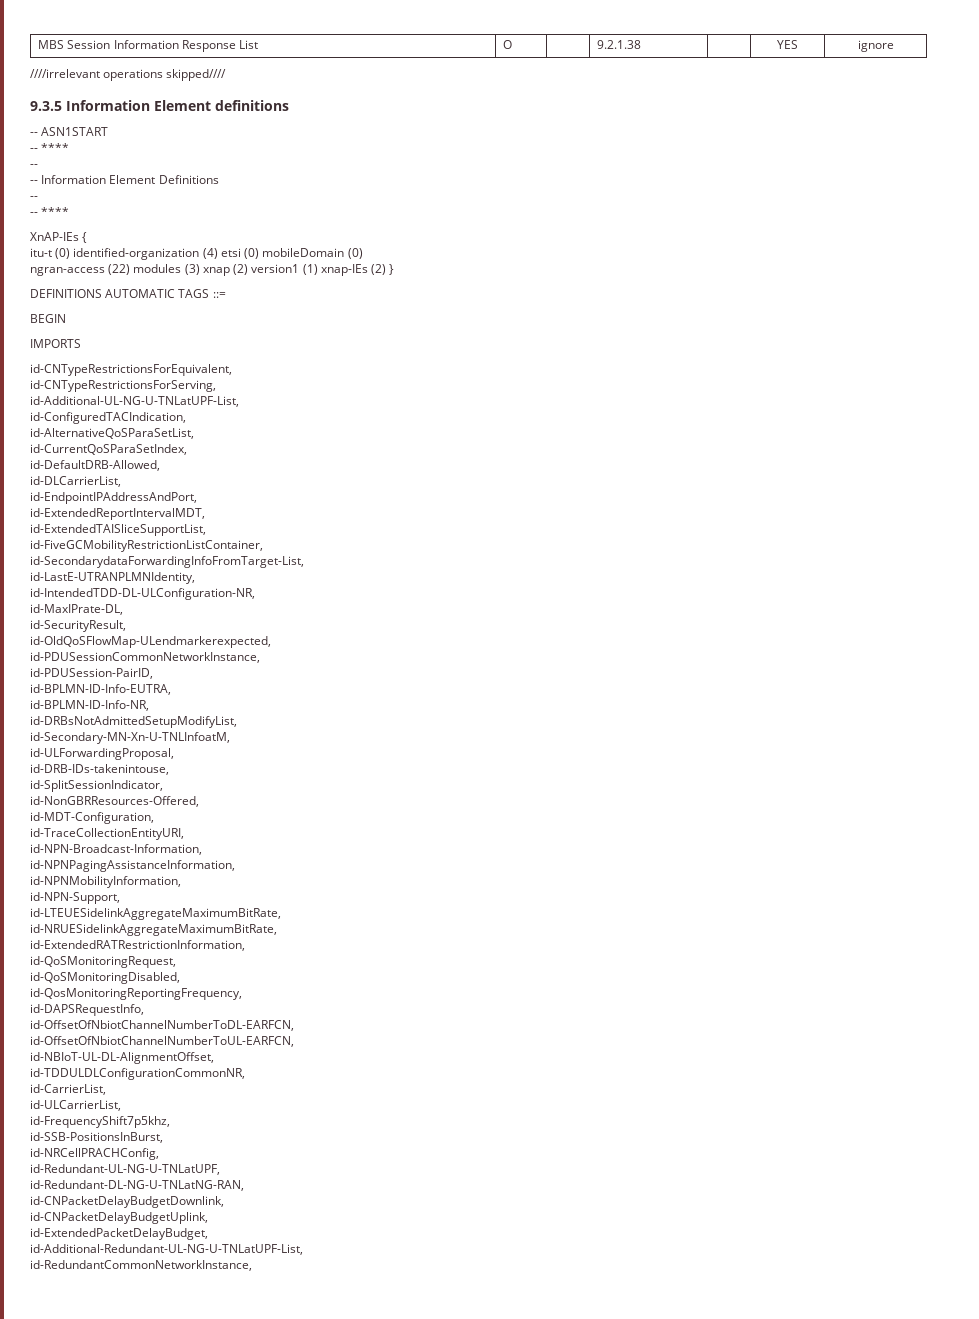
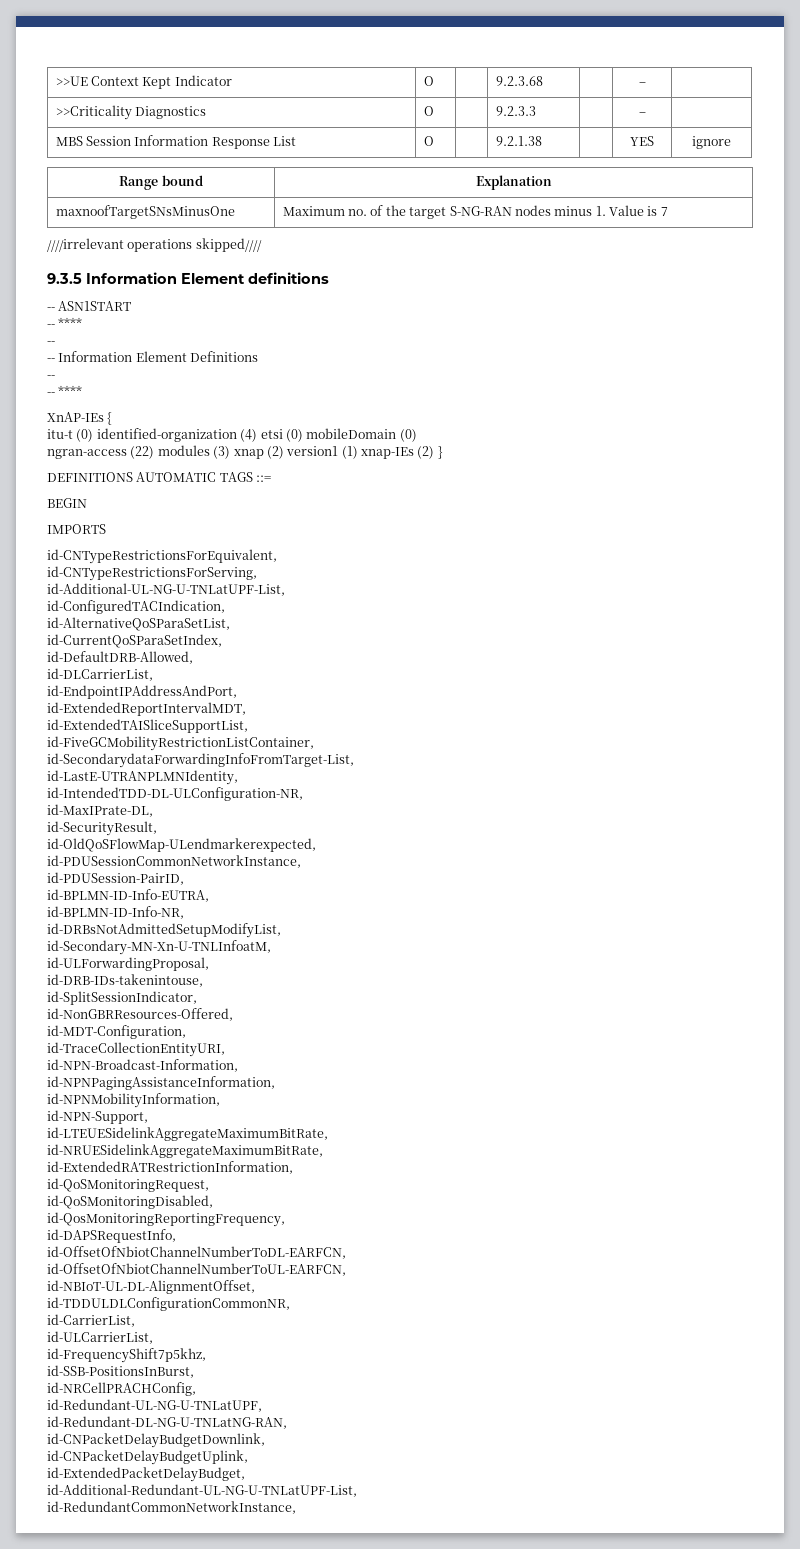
(38, 44) none -> [55,75,232,89] [423,76,434,86] [495,76,543,86] [638,82,646,86] [55,105,207,120] [423,106,434,116] [495,106,536,116] [638,112,646,116] >>UE Context Kept Indicator | O | | 9.2.3.68 | | – | // >>Criticality Diagnostics | O | | 9.2.3.3 | | – | //
(894, 46) none -> [119,175,203,190] [475,175,552,190] [55,205,235,219] [282,205,668,219] // Range bound | Explanation // maxnoofTargetSNsMinusOne | Maximum no. of the target S-NG-RAN nodes minus 1. Value is 7

